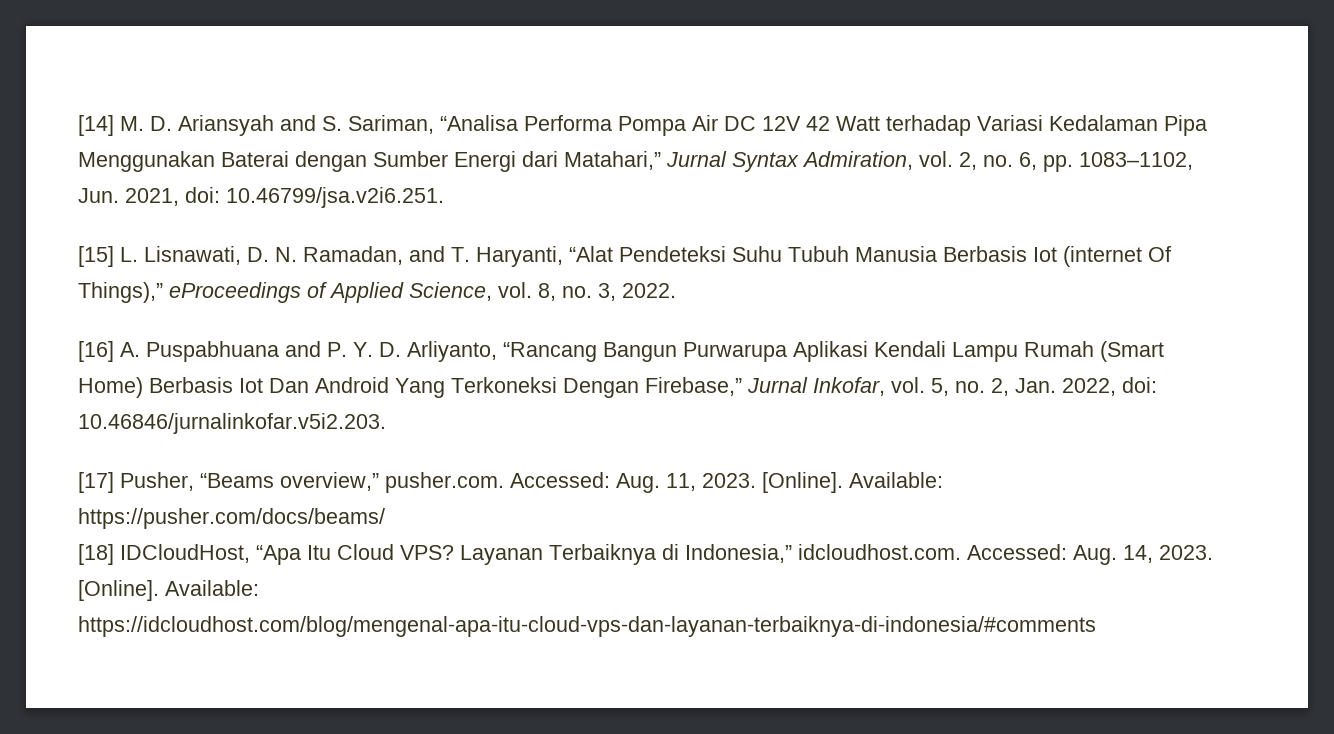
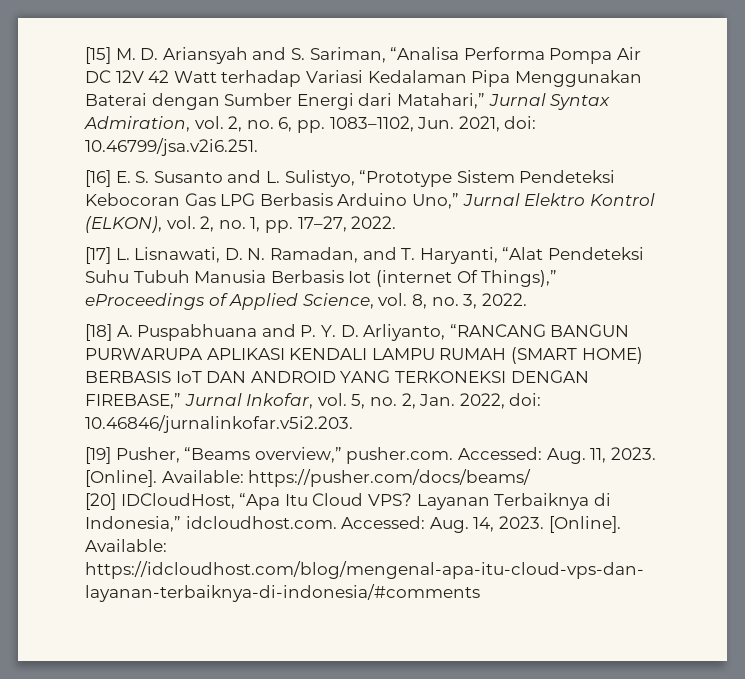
[78,115,114,136] [14] -> [85,47,111,64] [15]
[78,246,114,267] [15] -> [85,170,616,187] [85,193,655,209] [85,216,397,233] [85,247,111,264] [16] E. S. Susanto and L. Sulistyo, “Prototype Sistem Pendeteksi Kebocoran Gas LPG Berbasis Arduino Uno,” Jurnal Elektro Kontrol (ELKON), vol. 2, no. 1, pp. 17–27, 2022. // [17]
[78,341,114,362] [16] -> [85,324,112,341] [18]
[503,341,1164,362] [78,377,742,398] “Rancang Bangun Purwarupa Aplikasi Kendali Lampu Rumah (Smart Home) Berbasis Iot Dan Android Yang Terkoneksi Dengan Firebase,” -> [449,324,630,337] [85,347,643,364] [85,370,589,383] [85,393,181,409] “RANCANG BANGUN PURWARUPA APLIKASI KENDALI LAMPU RUMAH (SMART HOME) BERBASIS IoT DAN ANDROID YANG TERKONEKSI DENGAN FIREBASE,”
[78,472,114,493] [17] -> [85,447,111,464] [19]
[78,544,114,565] [18] -> [85,493,116,510] [20]

